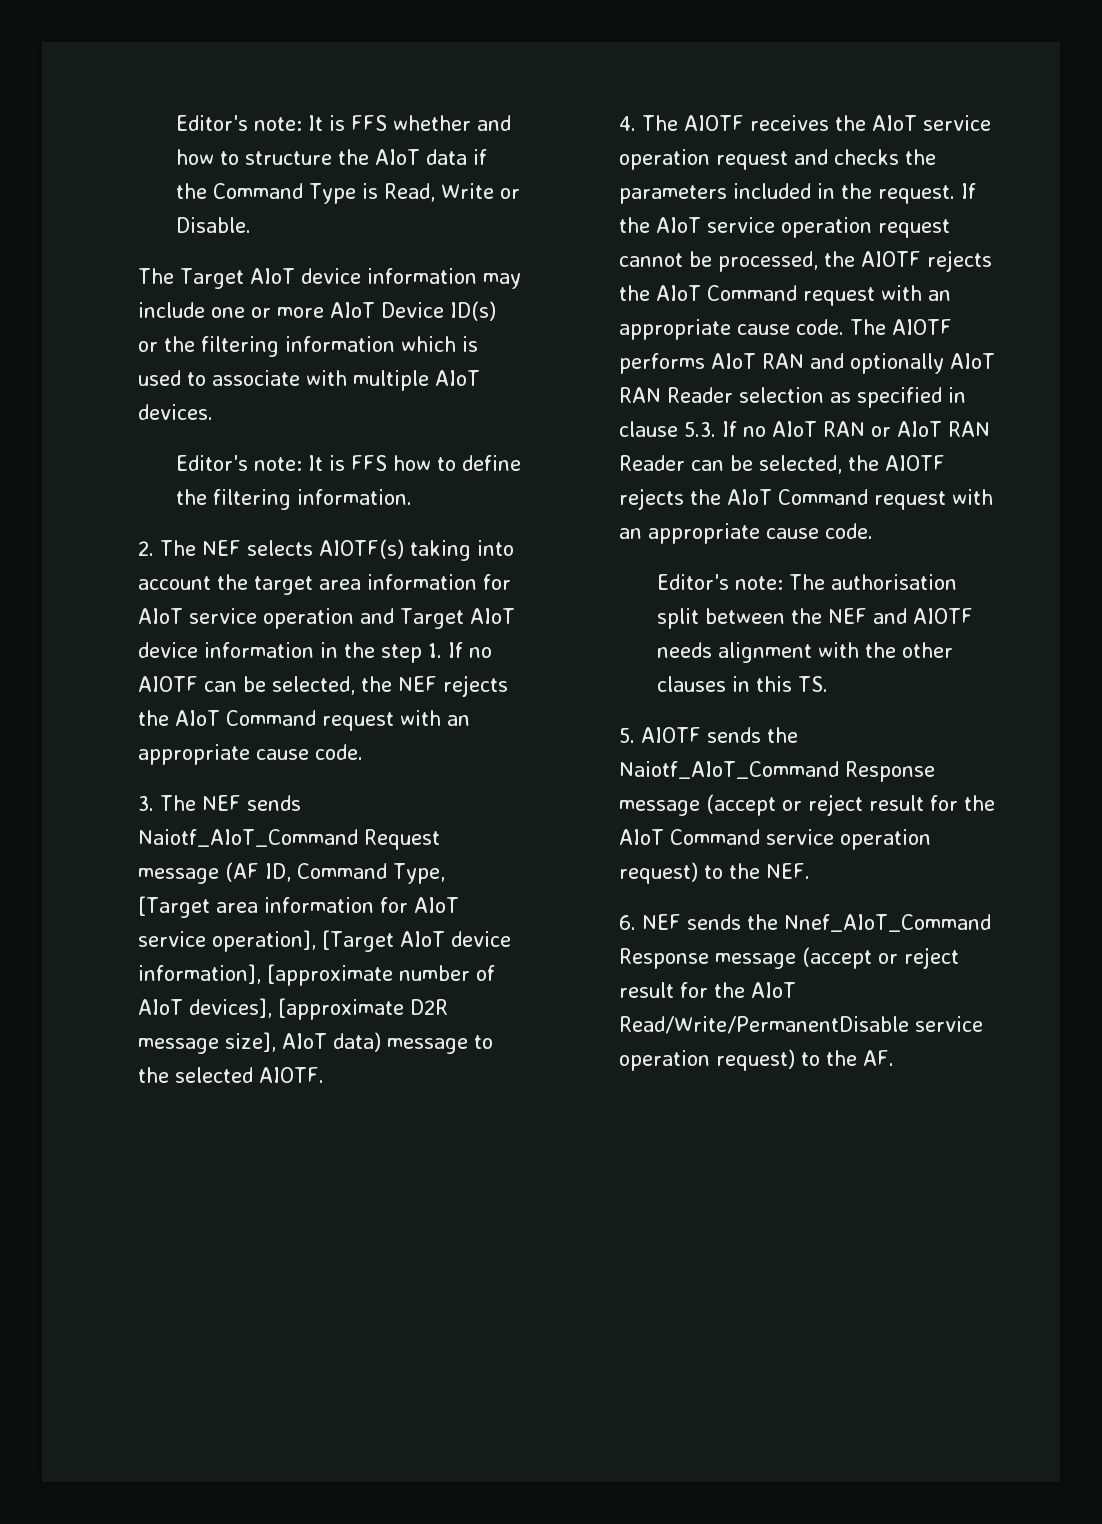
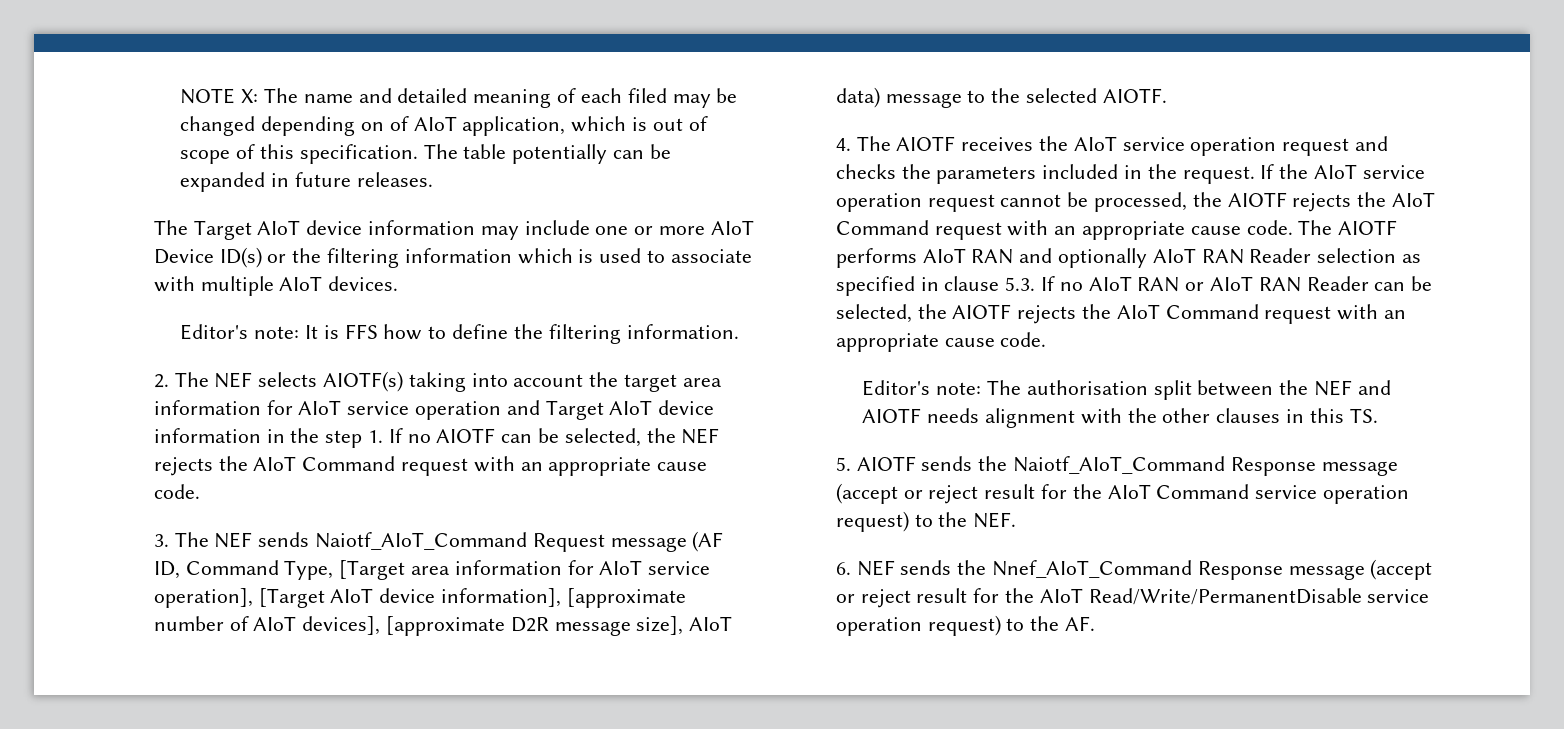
[175,115,511,131] [175,149,487,165] [175,183,520,204] [175,217,251,233] Editor's note: It is FFS whether and how to structure the AIoT data if the Command Type is Read, Write or Disable. -> [180,88,738,108] [180,116,708,136] [180,144,671,164] [180,172,433,192] NOTE X: The name and detailed meaning of each filed may be changed depending on of AIoT application, which is out of scope of this specification. The table potentially can be expanded in future releases.

